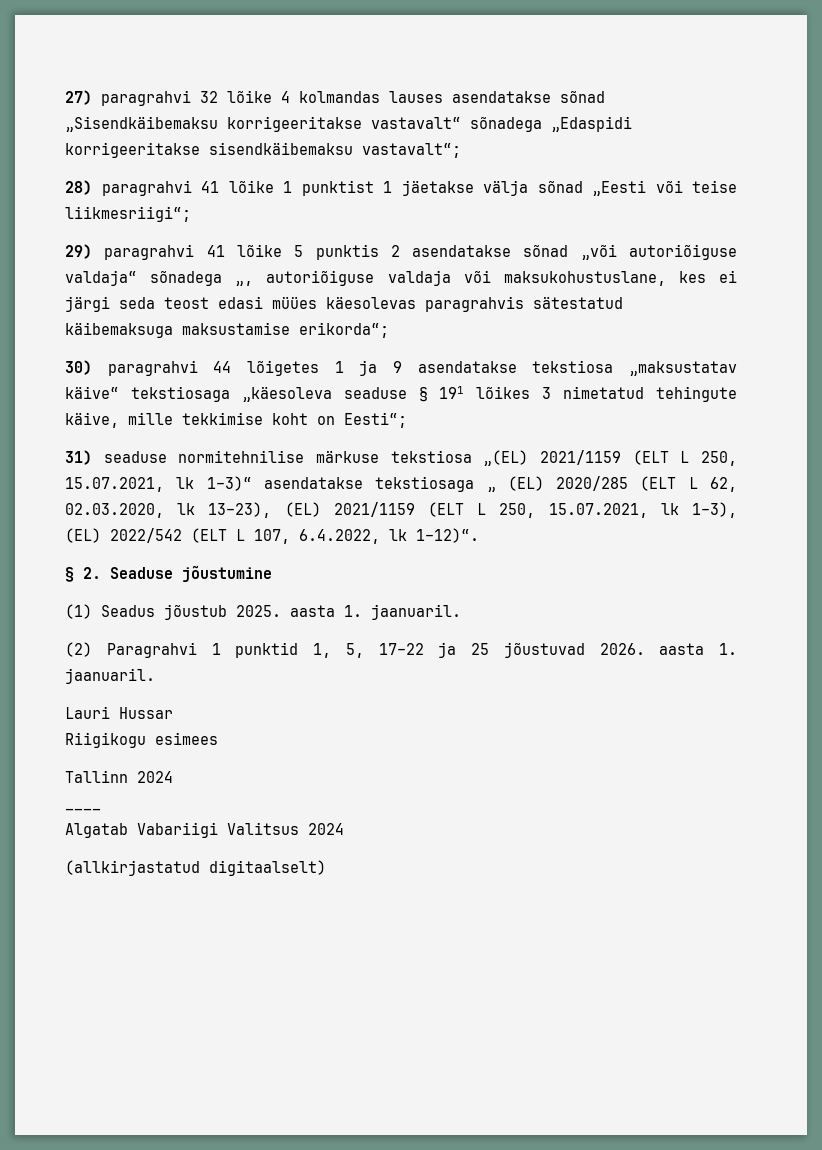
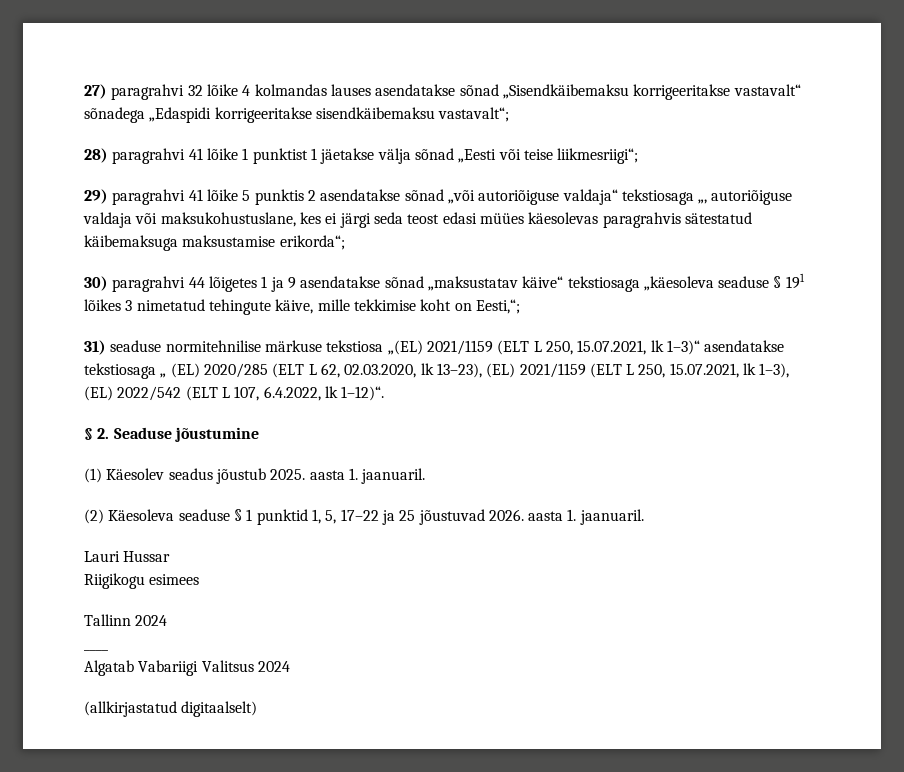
[150,271,223,286] sõnadega -> [621,189,694,205] tekstiosaga
[532,360,614,373] tekstiosa -> [384,276,424,288] sõnad
[344,412,407,428] Eesti“; -> [475,299,520,314] Eesti,“;
[101,605,155,617] Seadus -> [106,468,213,480] Käesolev seadus
[106,642,197,658] Paragrahvi -> [108,509,242,521] Käesoleva seaduse §

